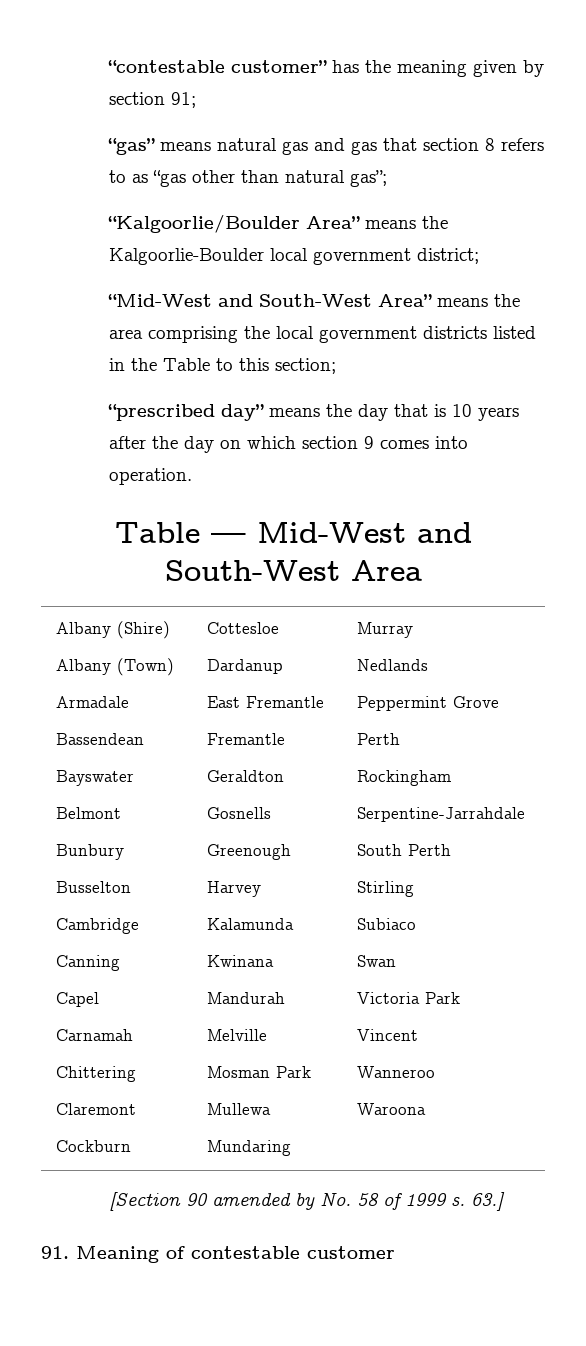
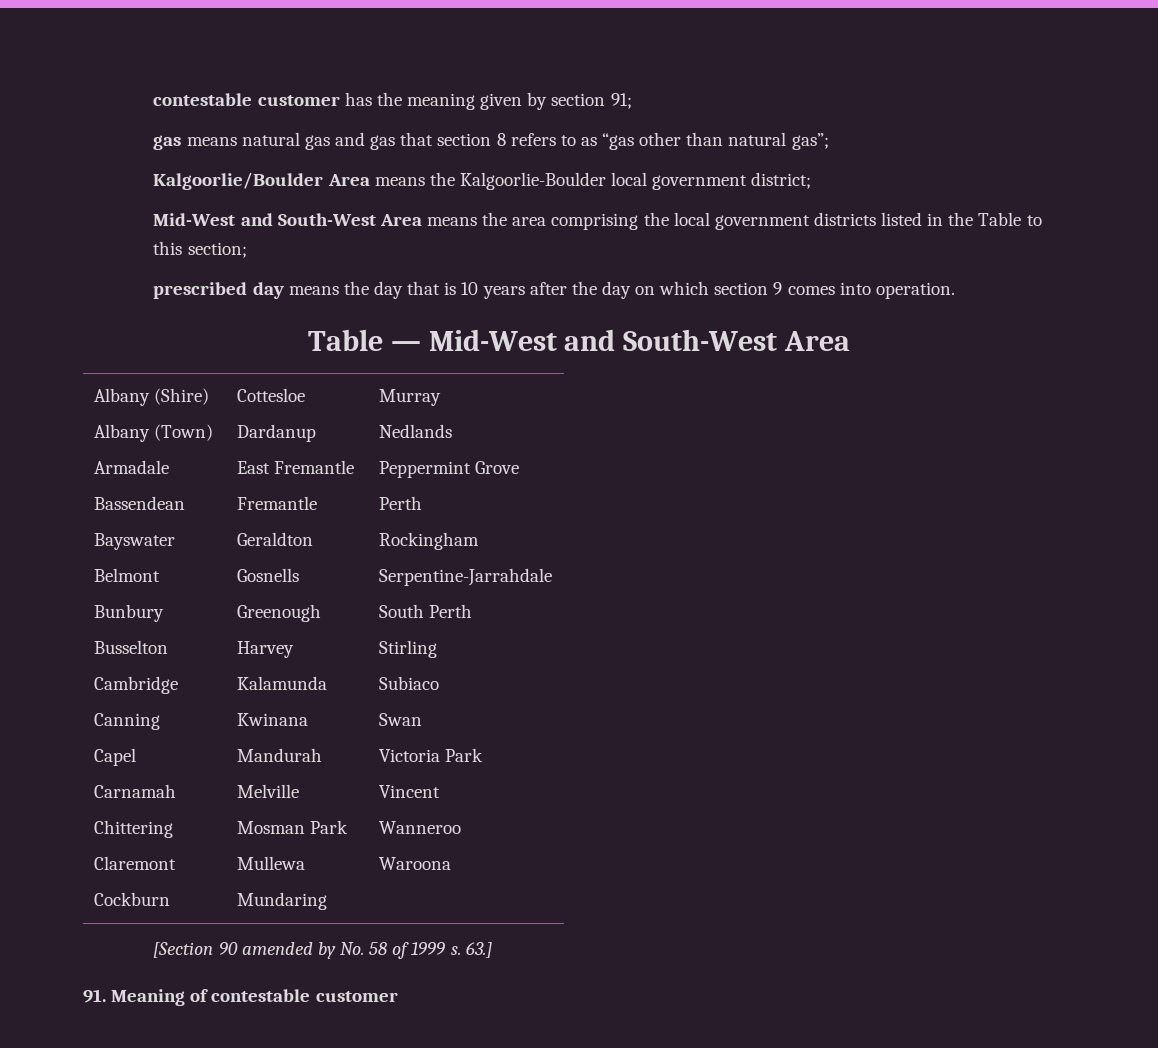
[107,60,327,73] “contestable customer” -> [153,93,340,106] contestable customer
[107,138,155,155] “gas” -> [153,135,182,150] gas
[107,214,360,233] “Kalgoorlie/Boulder Area” -> [153,172,370,190] Kalgoorlie/Boulder Area
[107,294,432,307] “Mid-West and South-West Area” -> [153,213,422,226] Mid-West and South-West Area
[107,404,264,421] “prescribed day” -> [153,282,284,299] prescribed day

